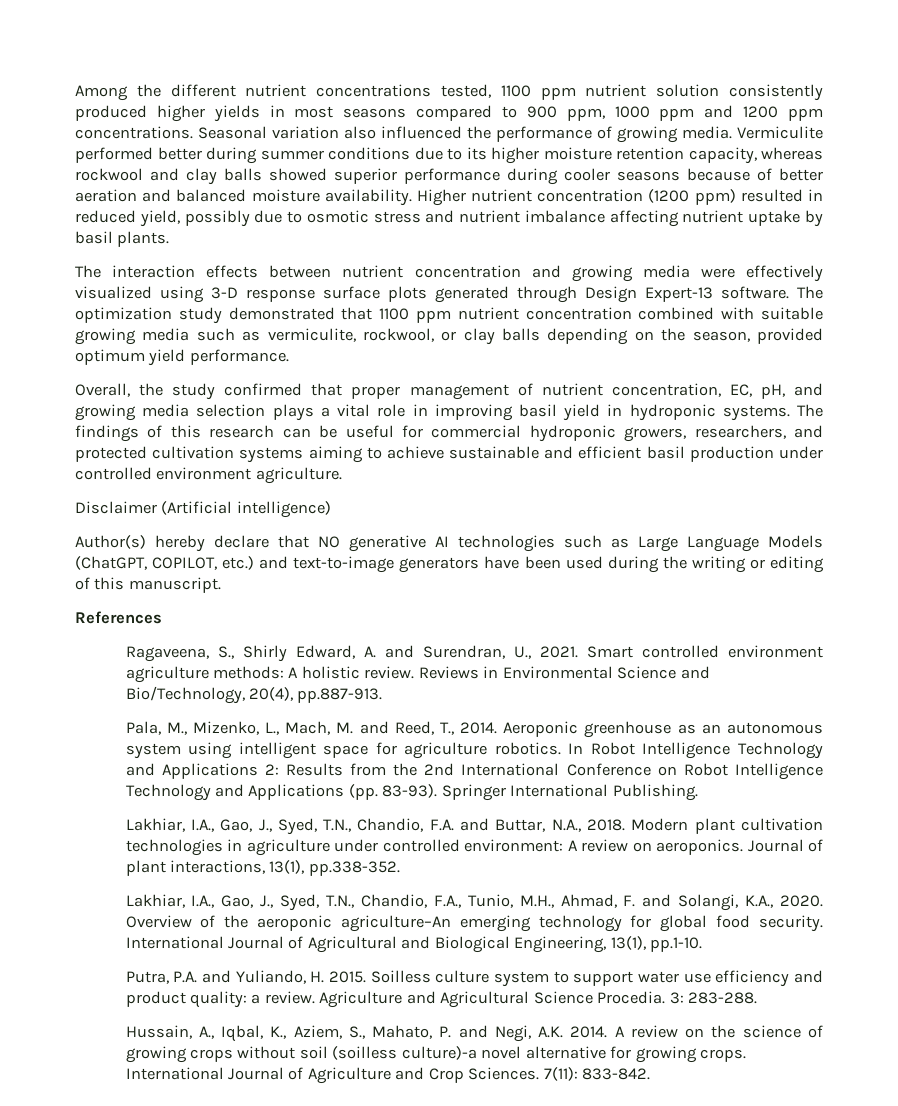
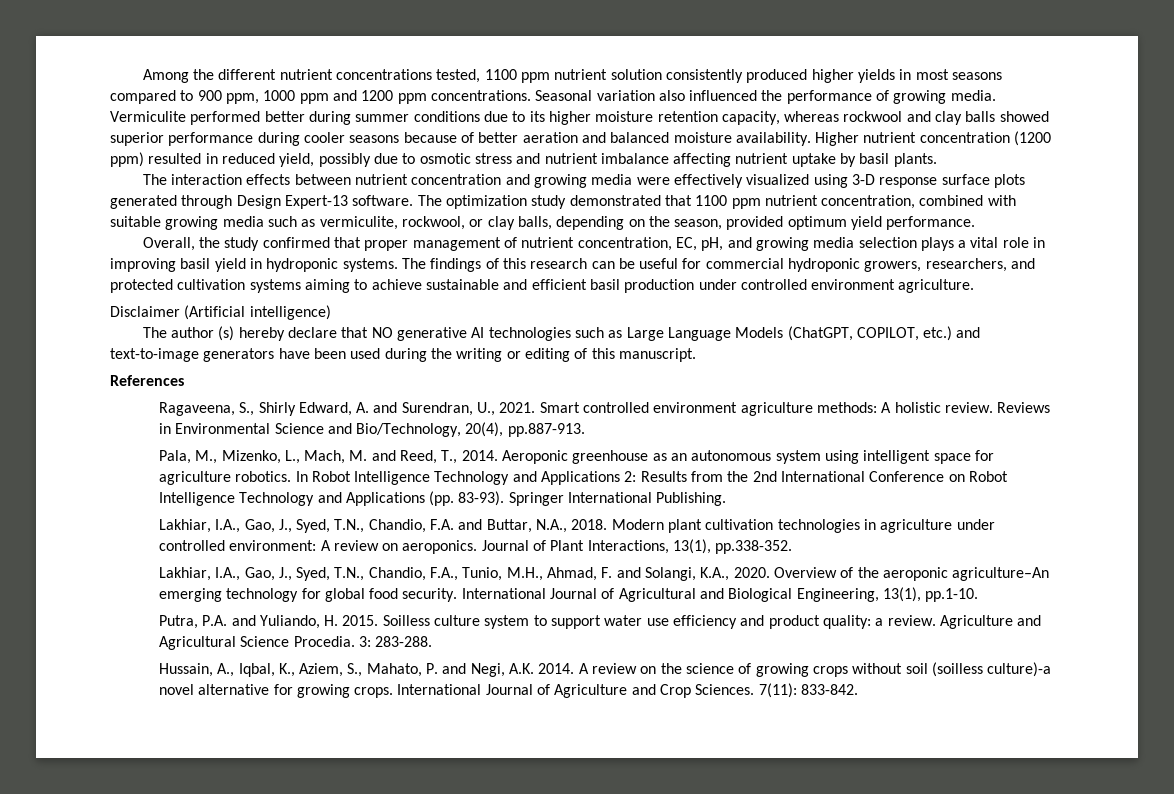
[525,307,632,320] concentration -> [821,195,916,209] concentration,
[502,328,541,341] balls -> [517,216,552,230] balls,
[75,535,146,549] Author(s) -> [142,326,235,341] The author (s)
[125,860,266,876] plant interactions, -> [550,540,669,554] Plant Interactions,

